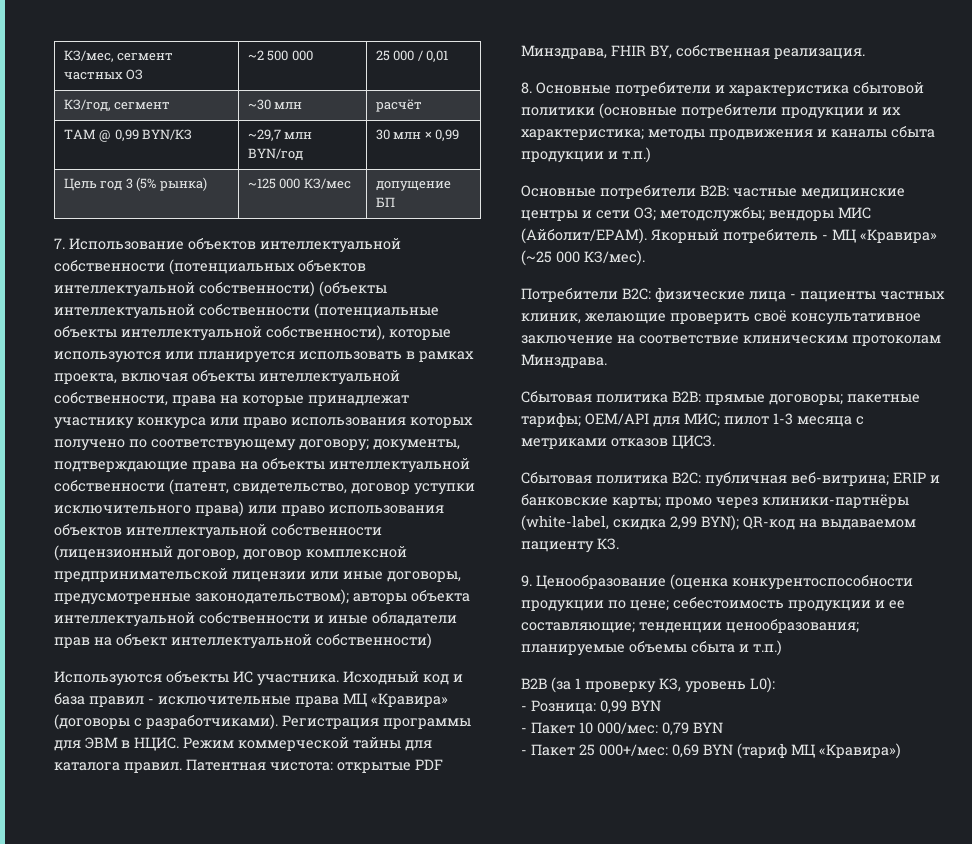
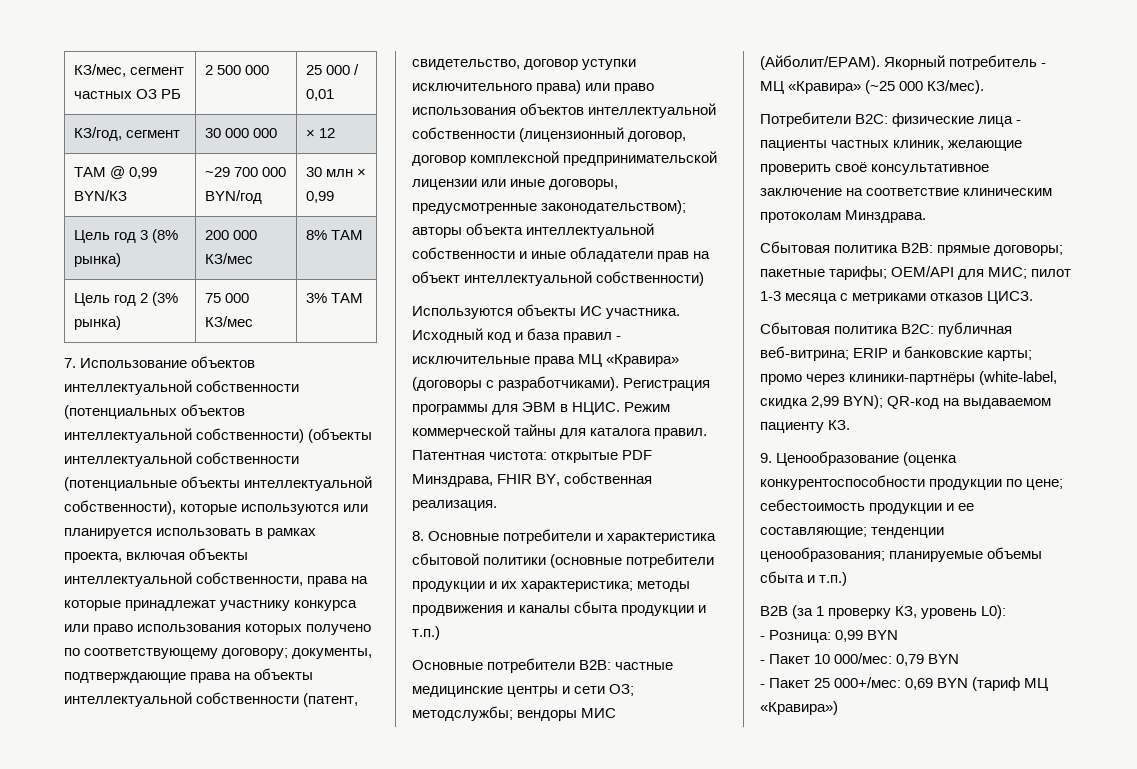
[247,50,264,60] | ~2 -> [161,89,182,99] [204,65,213,75] РБ | 2
[247,99,303,110] [375,99,422,112] ~30 млн | расчёт -> [204,128,278,138] [305,128,336,138] 30 000 000 | × 12
[247,129,313,141] ~29,7 млн -> [204,167,287,177] ~29 700 000
[136,177,207,191] [247,178,351,189] [375,181,451,191] [375,197,395,207] (5% рынка) | ~125 000 КЗ/мес | допущение БП -> [152,229,179,243] [73,253,121,267] [204,230,258,240] [204,253,253,264] [305,230,364,240] [73,292,179,306] [73,316,121,330] [204,293,250,303] [204,316,253,327] [305,293,364,303] (8% рынка) | 200 000 КЗ/мес | 8% TAM // Цель год 2 (3% рынка) | 75 000 КЗ/мес | 3% TAM

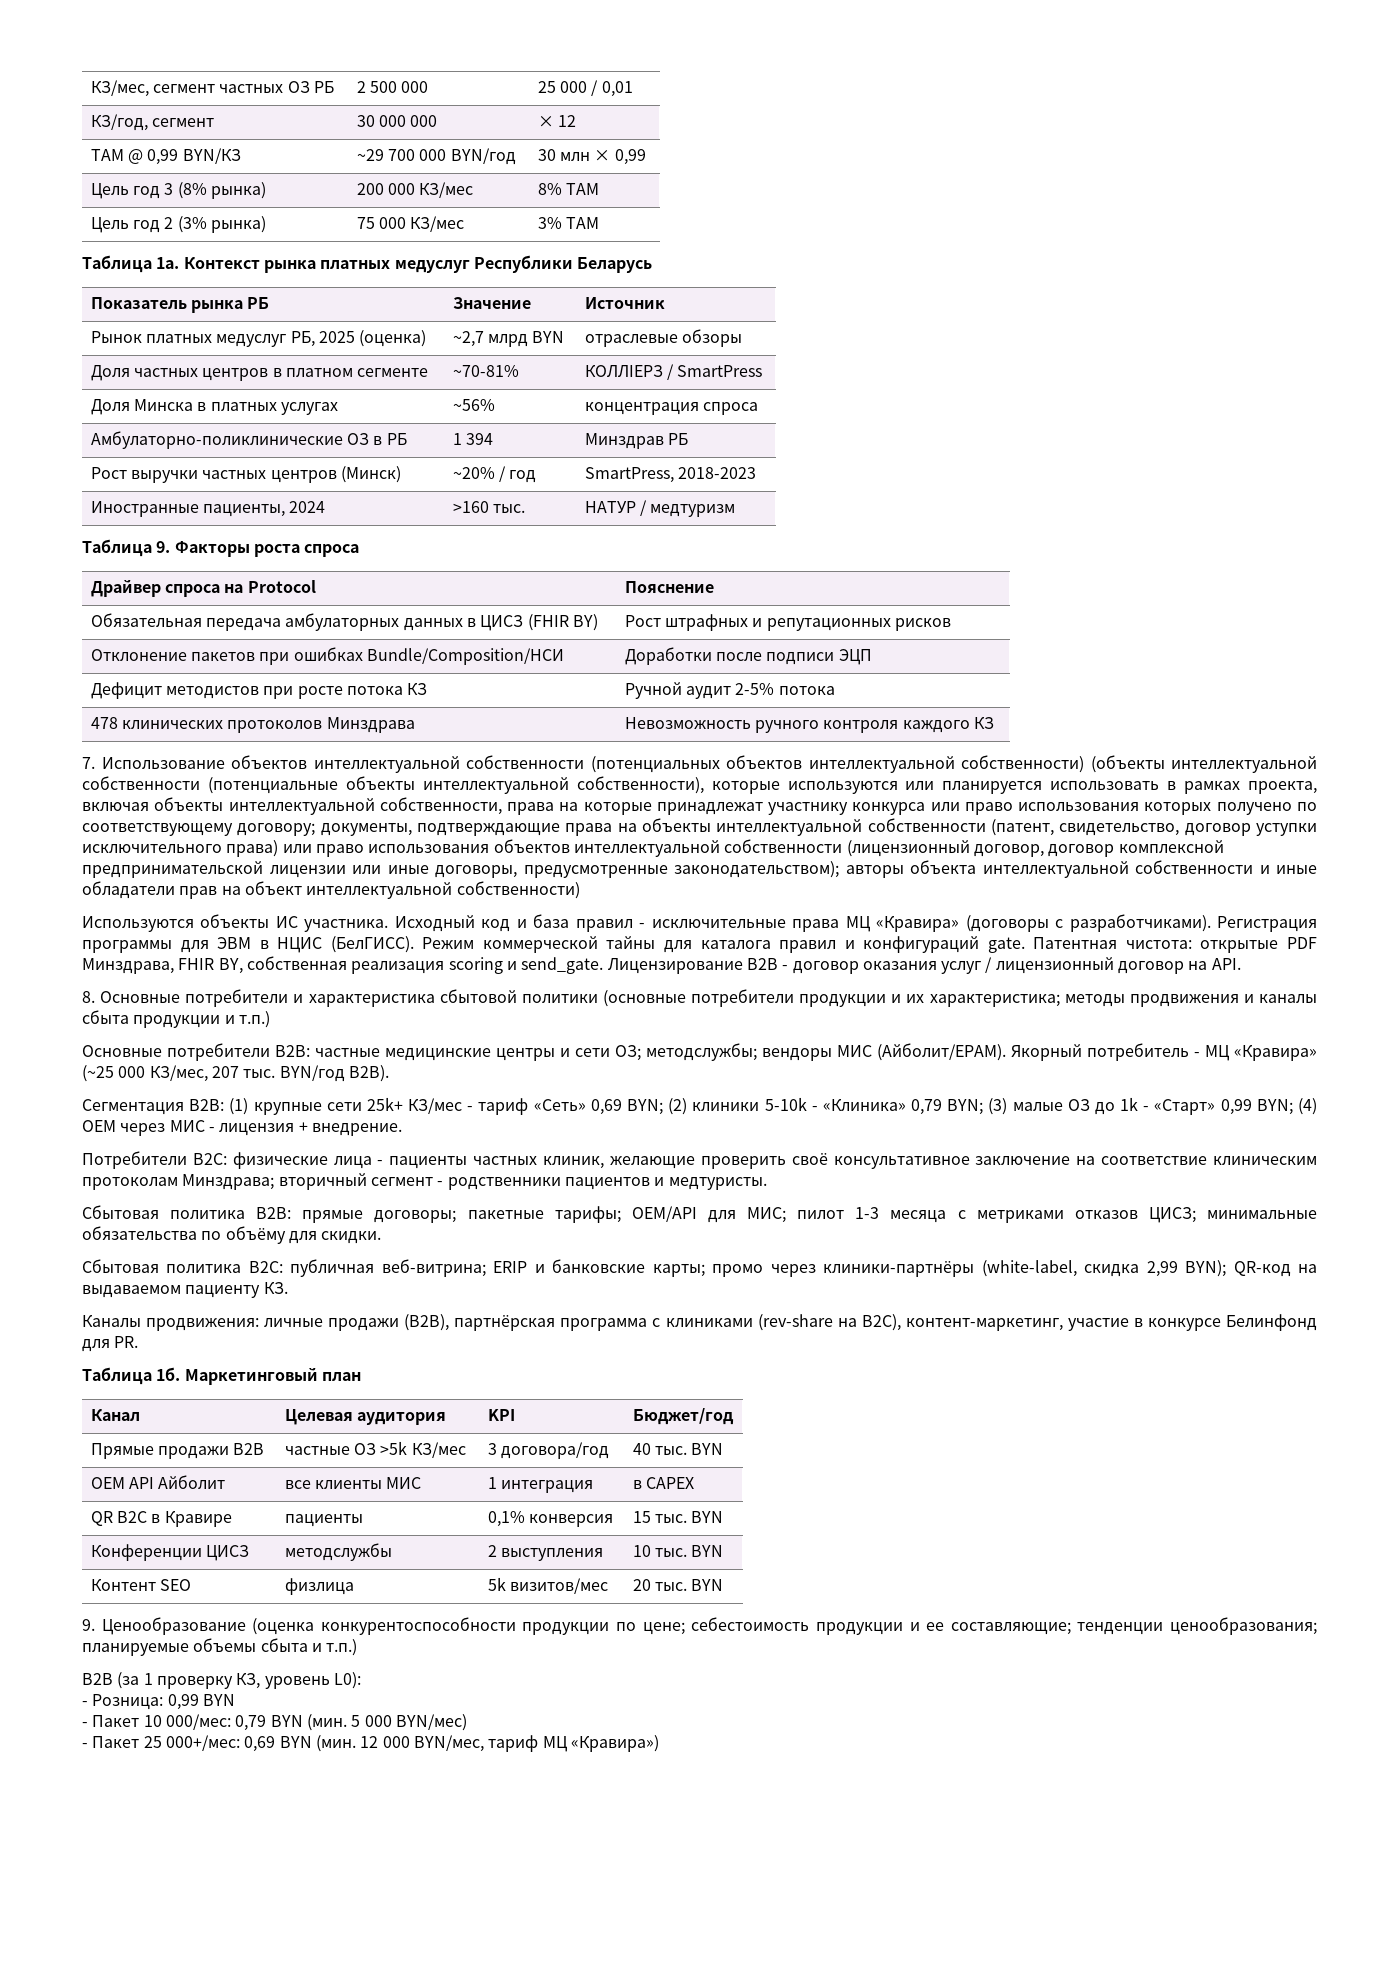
(364, 298) none -> [82,255,653,273] [90,297,270,313] [452,297,531,309] [584,297,665,309] [90,330,427,347] [452,331,565,347] [584,329,742,347] [90,365,429,381] [452,365,519,377] [584,364,763,380] [90,399,338,415] [452,399,495,411] [584,402,758,415] [90,431,407,449] [452,433,493,445] [584,433,688,449] [90,466,401,483] [452,466,537,483] [584,467,756,483] [90,501,326,517] [452,501,525,513] [584,500,736,517] [82,539,360,557] [90,580,316,597] [624,581,714,593] [90,613,598,631] [624,614,951,631] [90,647,564,665] [624,647,872,665] [90,682,428,699] [624,682,835,699] [90,717,415,733] [624,717,994,733] // Таблица 1а. Контекст рынка платных медуслуг Республики Беларусь // Показатель рынка РБ | Значение | Источник // Рынок платных медуслуг РБ, 2025 (оценка) | ~2,7 млрд BYN | отраслевые обзоры // Доля частных центров в платном сегменте | ~70-81% | КОЛЛIЕРЗ / SmartPress // Доля Минска в платных услугах | ~56% | концентрация спроса // Амбулаторно-поликлинические ОЗ в РБ | 1 394 | Минздрав РБ // Рост выручки частных центров (Минск) | ~20% / год | SmartPress, 2018-2023 // Иностранные пациенты, 2024 | >160 тыс. | НАТУР / медтуризм // Таблица 9. Факторы роста спроса // Драйвер спроса на Protocol | Пояснение // Обязательная передача амбулаторных данных в ЦИСЗ (FHIR BY) | Рост штрафных и репутационных рисков // Отклонение пакетов при ошибках Bundle/Composition/НСИ | Доработки после подписи ЭЦП // Дефицит методистов при росте потока КЗ | Ручной аудит 2-5% потока // 478 клинических протоколов Минздрава | Невозможность ручного контроля каждого КЗ
[572,402,621,415] НЦИС. -> [277,936,414,953] НЦИС (БелГИСС).
[654,428,708,439] правил. -> [779,936,1025,953] правил и конфигураций gate.
[412,500,497,511] реализация. -> [351,957,1241,974] реализация scoring и send_gate. Лицензирование B2B - договор оказания услуг / лицензионный договор на API.
[927,80,985,94] КЗ/мес). -> [149,1065,389,1082] [82,1097,1317,1115] [82,1120,402,1136] КЗ/мес, 207 тыс. BYN/год B2B). // Сегментация B2B: (1) крупные сети 25k+ КЗ/мес - тариф «Сеть» 0,69 BYN; (2) клиники 5-10k - «Клиника» 0,79 BYN; (3) малые ОЗ до 1k - «Старт» 0,99 BYN; (4) OEM через МИС - лицензия + внедрение.
[845,210,927,223] Минздрава. -> [182,1173,767,1190] Минздрава; вторичный сегмент - родственники пациентов и медтуристы.
[987,291,1034,304] ЦИСЗ. -> [1148,1207,1317,1223] [82,1226,382,1244] ЦИСЗ; минимальные обязательства по объёму для скидки.
(851, 425) none -> [82,1314,1317,1331] [82,1336,139,1352] [82,1367,361,1385] [90,1409,140,1421] [284,1409,446,1425] [487,1409,515,1421] [632,1408,734,1425] [90,1443,265,1459] [284,1441,466,1458] [487,1442,609,1459] [632,1443,724,1455] [90,1475,226,1489] [284,1477,422,1489] [487,1477,593,1493] [632,1477,694,1489] [90,1511,232,1527] [284,1514,363,1527] [487,1511,613,1527] [632,1511,724,1523] [90,1544,249,1561] [284,1543,392,1561] [487,1545,603,1561] [632,1545,724,1557] [90,1579,191,1591] [284,1578,354,1595] [487,1577,608,1594] [632,1579,724,1591] // Каналы продвижения: личные продажи (B2B), партнёрская программа с клиниками (rev-share на B2C), контент-маркетинг, участие в конкурсе Белинфонд для PR. // Таблица 1б. Маркетинговый план // Канал | Целевая аудитория | KPI | Бюджет/год // Прямые продажи B2B | частные ОЗ >5k КЗ/мес | 3 договора/год | 40 тыс. BYN // OEM API Айболит | все клиенты МИС | 1 интеграция | в CAPEX // QR B2C в Кравире | пациенты | 0,1% конверсия | 15 тыс. BYN // Конференции ЦИСЗ | методслужбы | 2 выступления | 10 тыс. BYN // Контент SEO | физлица | 5k визитов/мес | 20 тыс. BYN
(960, 659) none -> [306,1714,467,1731] (мин. 5 000 BYN/мес)
[972,677,1021,691] (тариф -> [315,1735,539,1752] (мин. 12 000 BYN/мес, тариф

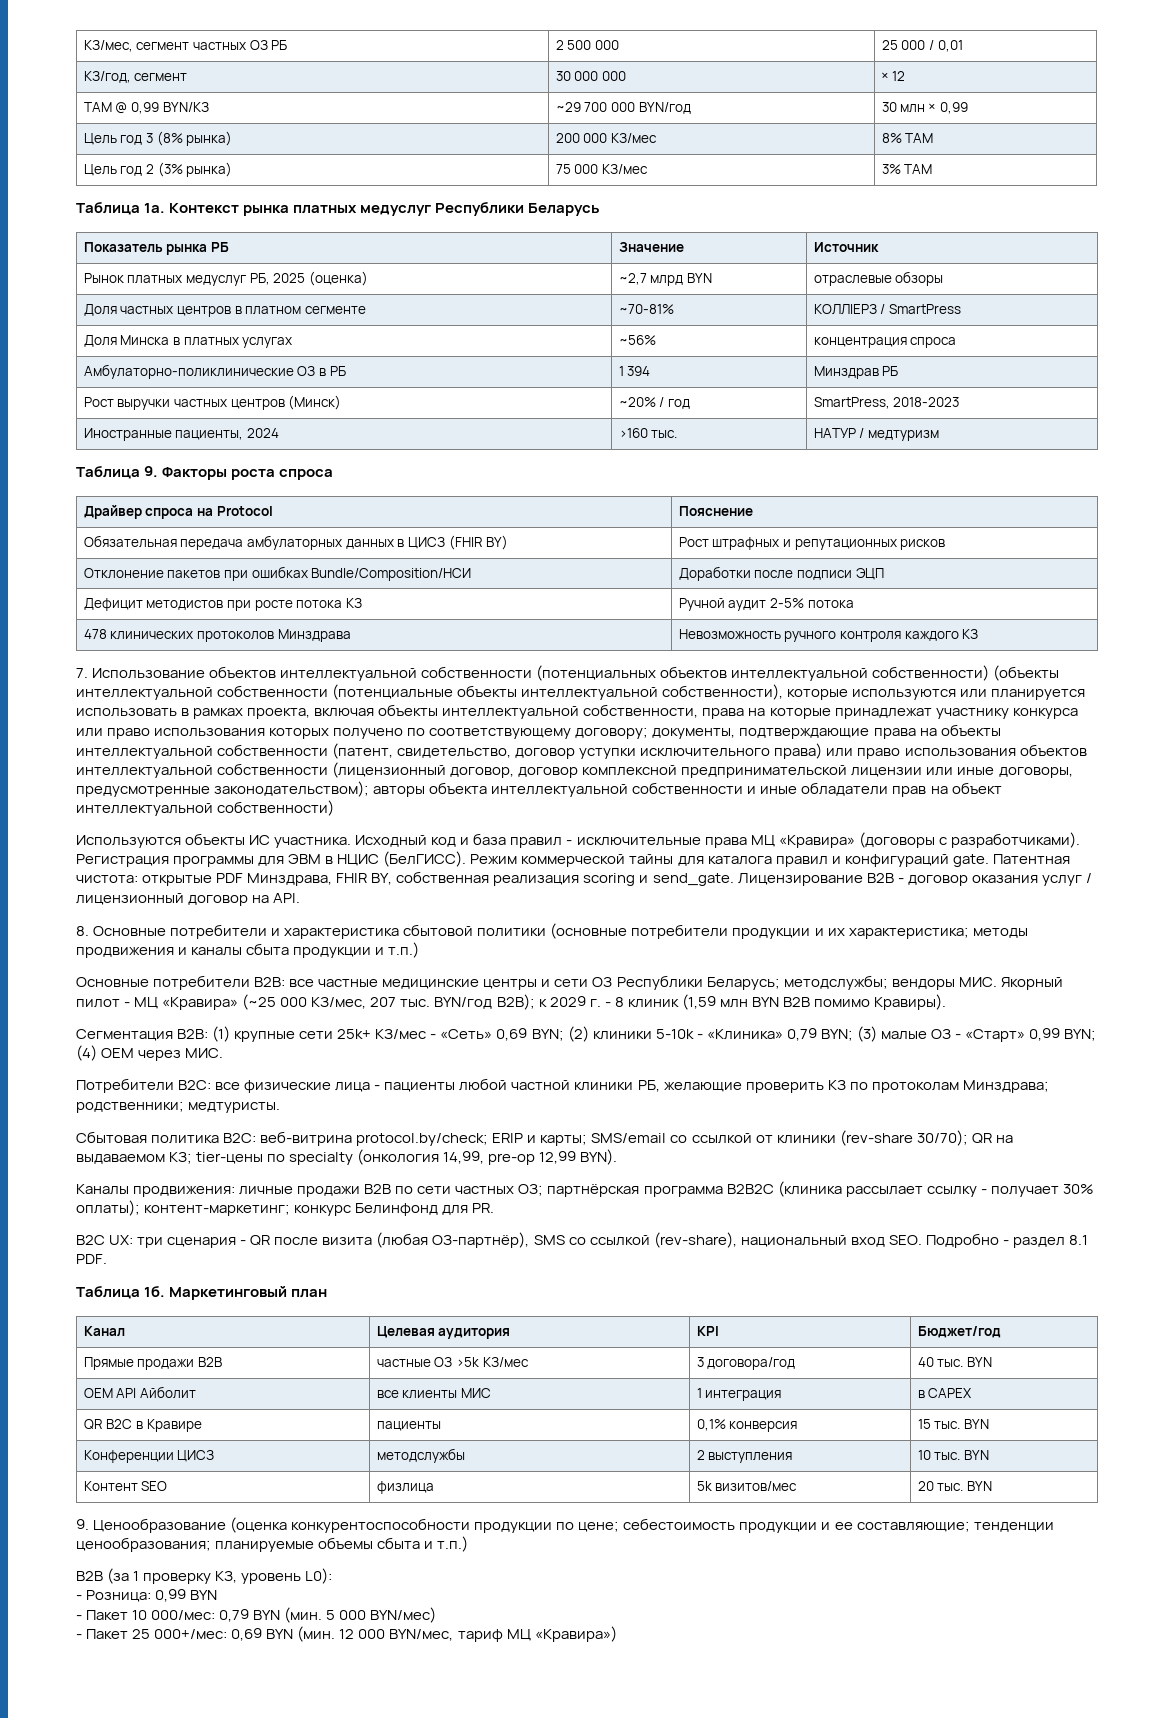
(310, 1051) none -> [289,979,315,987] все
[615,1043,1189,1061] ОЗ; методслужбы; вендоры МИС (Айболит/EPAM). Якорный потребитель -> [592,975,1063,990] [76,999,120,1008] ОЗ Республики Беларусь; методслужбы; вендоры МИС. Якорный пилот
[348,1065,389,1082] B2B). -> [496,994,947,1010] B2B); к 2029 г. - 8 клиник (1,59 млн BYN B2B помимо Кравиры).
[478,1098,529,1115] тариф -> (437, 1036) none
[1094,1097,1139,1115] до 1k -> (951, 1034) none
[169,1120,402,1136] МИС - лицензия + внедрение. -> [185,1048,224,1058] МИС.
(227, 1159) none -> [215,1082,241,1090] все
[473,1153,1317,1169] [82,1173,767,1190] [82,1205,1317,1223] [82,1226,382,1244] [82,1259,1317,1277] [82,1282,288,1298] [82,1314,1317,1331] [82,1336,139,1352] частных клиник, желающие проверить своё консультативное заключение на соответствие клиническим протоколам Минздрава; вторичный сегмент - родственники пациентов и медтуристы. // Сбытовая политика B2B: прямые договоры; пакетные тарифы; OEM/API для МИС; пилот 1-3 месяца с метриками отказов ЦИСЗ; минимальные обязательства по объёму для скидки. // Сбытовая политика B2C: публичная веб-витрина; ERIP и банковские карты; промо через клиники-партнёры (white-label, скидка 2,99 BYN); QR-код на выдаваемом пациенту КЗ. // Каналы продвижения: личные продажи (B2B), партнёрская программа с клиниками (rev-share на B2C), контент-маркетинг, участие в конкурсе Белинфонд для PR. -> [459,1078,1049,1093] [76,1101,281,1113] [76,1130,1013,1146] [76,1149,618,1165] [76,1181,1094,1197] [76,1200,495,1216] [76,1232,1088,1248] [76,1254,107,1264] любой частной клиники РБ, желающие проверить КЗ по протоколам Минздрава; родственники; медтуристы. // Сбытовая политика B2C: веб-витрина protocol.by/check; ERIP и карты; SMS/email со ссылкой от клиники (rev-share 30/70); QR на выдаваемом КЗ; tier-цены по specialty (онкология 14,99, pre-op 12,99 BYN). // Каналы продвижения: личные продажи B2B по сети частных ОЗ; партнёрская программа B2B2C (клиника рассылает ссылку - получает 30% оплаты); контент-маркетинг; конкурс Белинфонд для PR. // B2C UX: три сценария - QR после визита (любая ОЗ-партнёр), SMS со ссылкой (rev-share), национальный вход SEO. Подробно - раздел 8.1 PDF.

